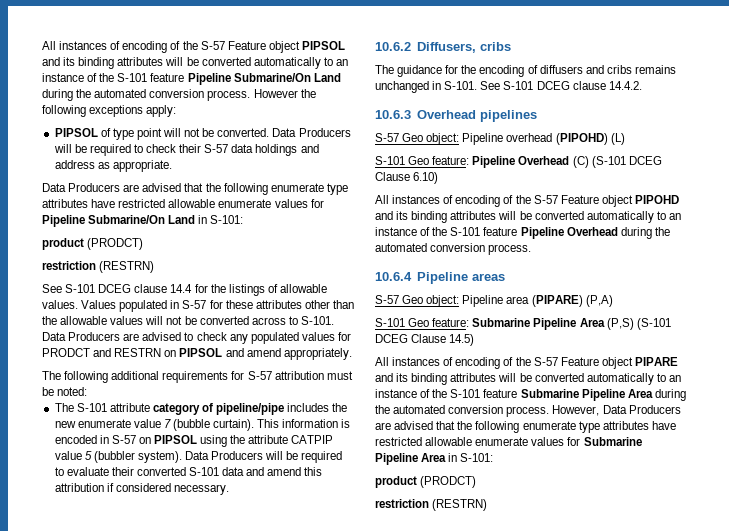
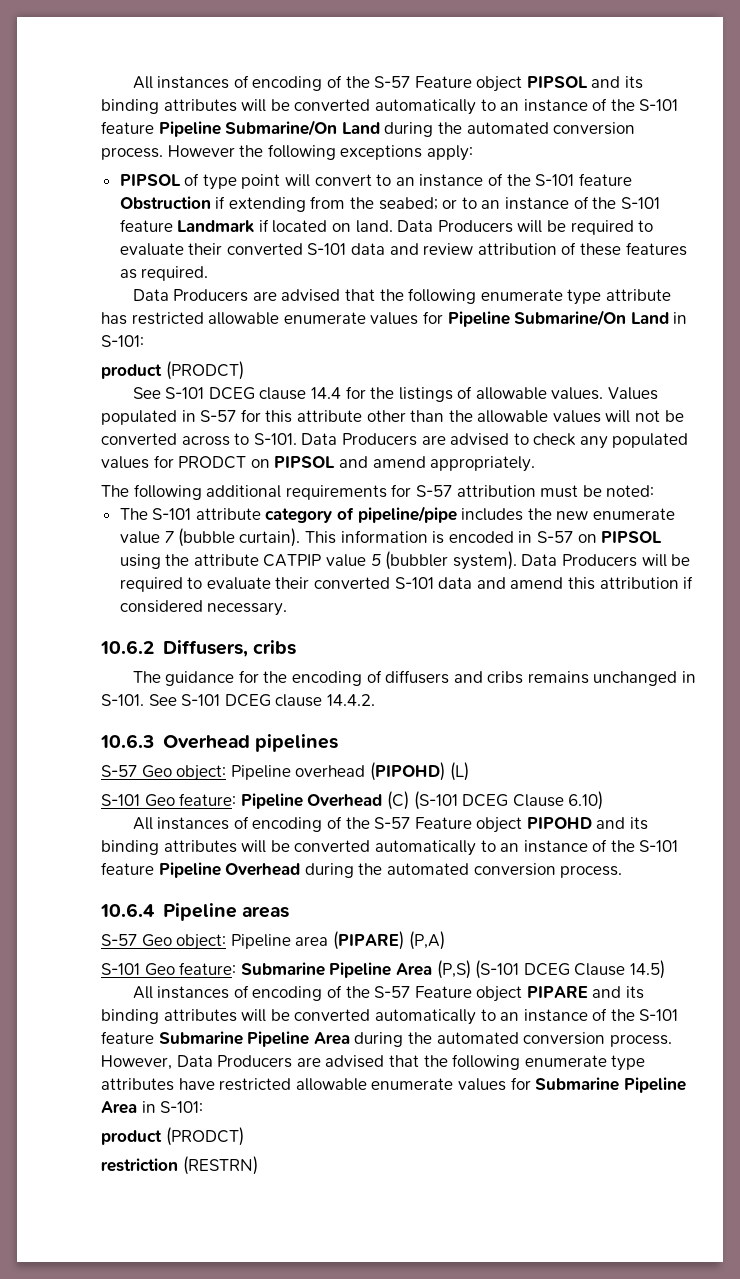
[184,128,351,137] [53,144,319,156] [54,160,172,172] [42,183,348,195] [42,199,116,208] not be converted. Data Producers will be required to check their S-57 data holdings and address as appropriate. // Data Producers are advised that the following enumerate type attributes have -> [314,173,632,187] [119,196,660,212] [119,219,654,235] [119,242,687,256] [119,266,209,281] [132,288,671,305] [101,312,127,325] convert to an instance of the S-101 feature Obstruction if extending from the seabed; or to an instance of the S-101 feature Landmark if located on land. Data Producers will be required to evaluate their converted S-101 data and review attribution of these features as required. // Data Producers are advised that the following enumerate type attribute has
[42,261,155,273] // restriction (RESTRN) -> (244, 370) none
[225,300,302,309] these attributes -> [265,410,362,423] this attribute
[93,348,162,357] and RESTRN -> (247, 462) none

